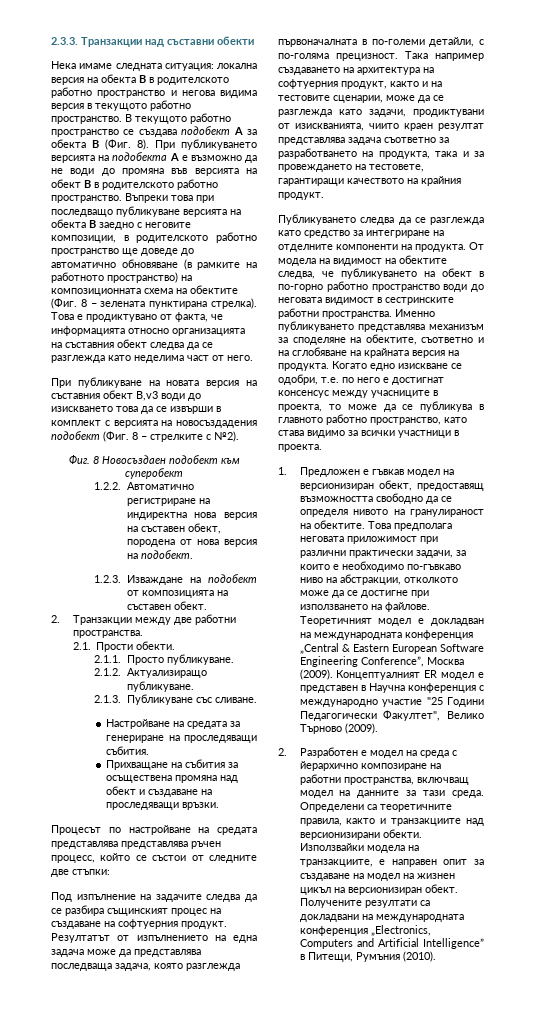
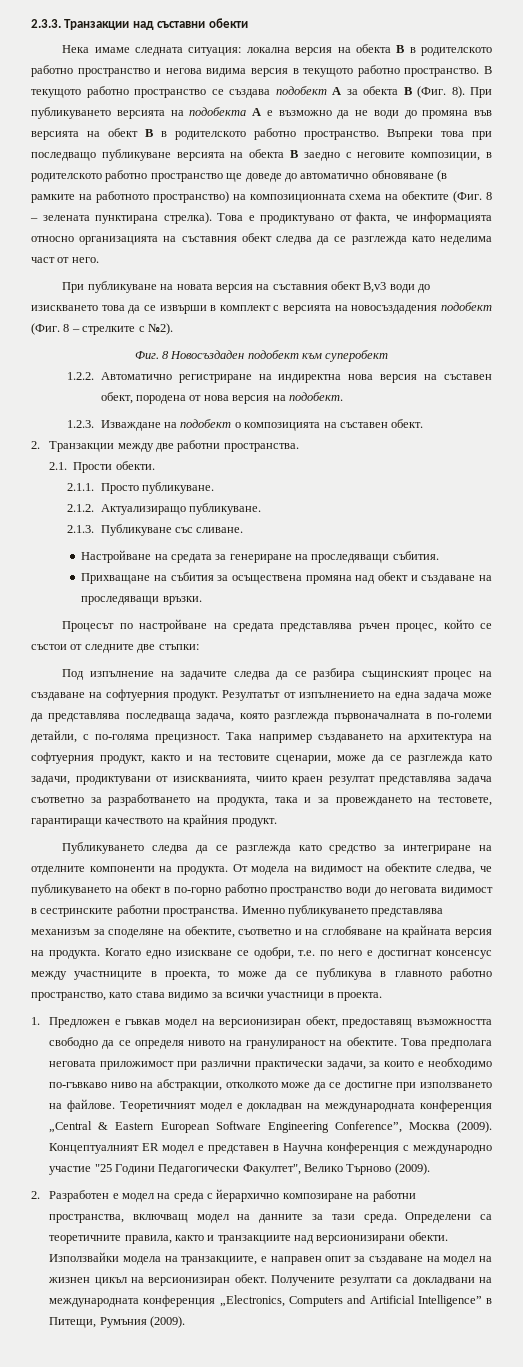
[101,455,166,464] Новосъздаен -> [170,350,245,359] Новосъздаден
[126,590,139,596] от -> [234,422,241,428] о
[121,841,221,849] [51,855,95,863] представлява ръчен процесс, -> [358,623,438,632] ръчен процес,
[371,390,430,398] учасниците -> [74,971,143,980] участниците
[402,951,436,962] (2010). -> [149,1316,185,1328] (2009).

